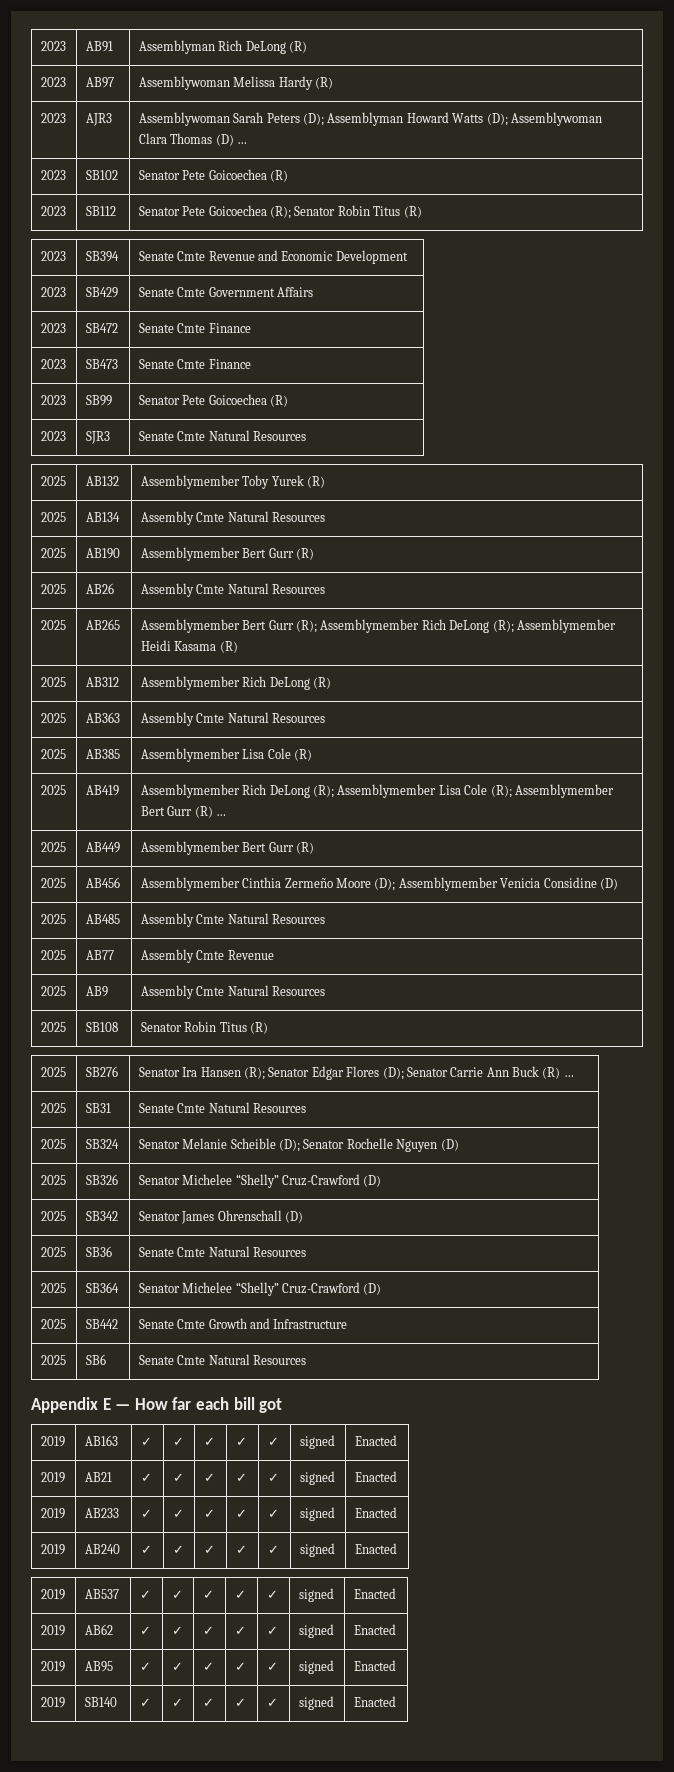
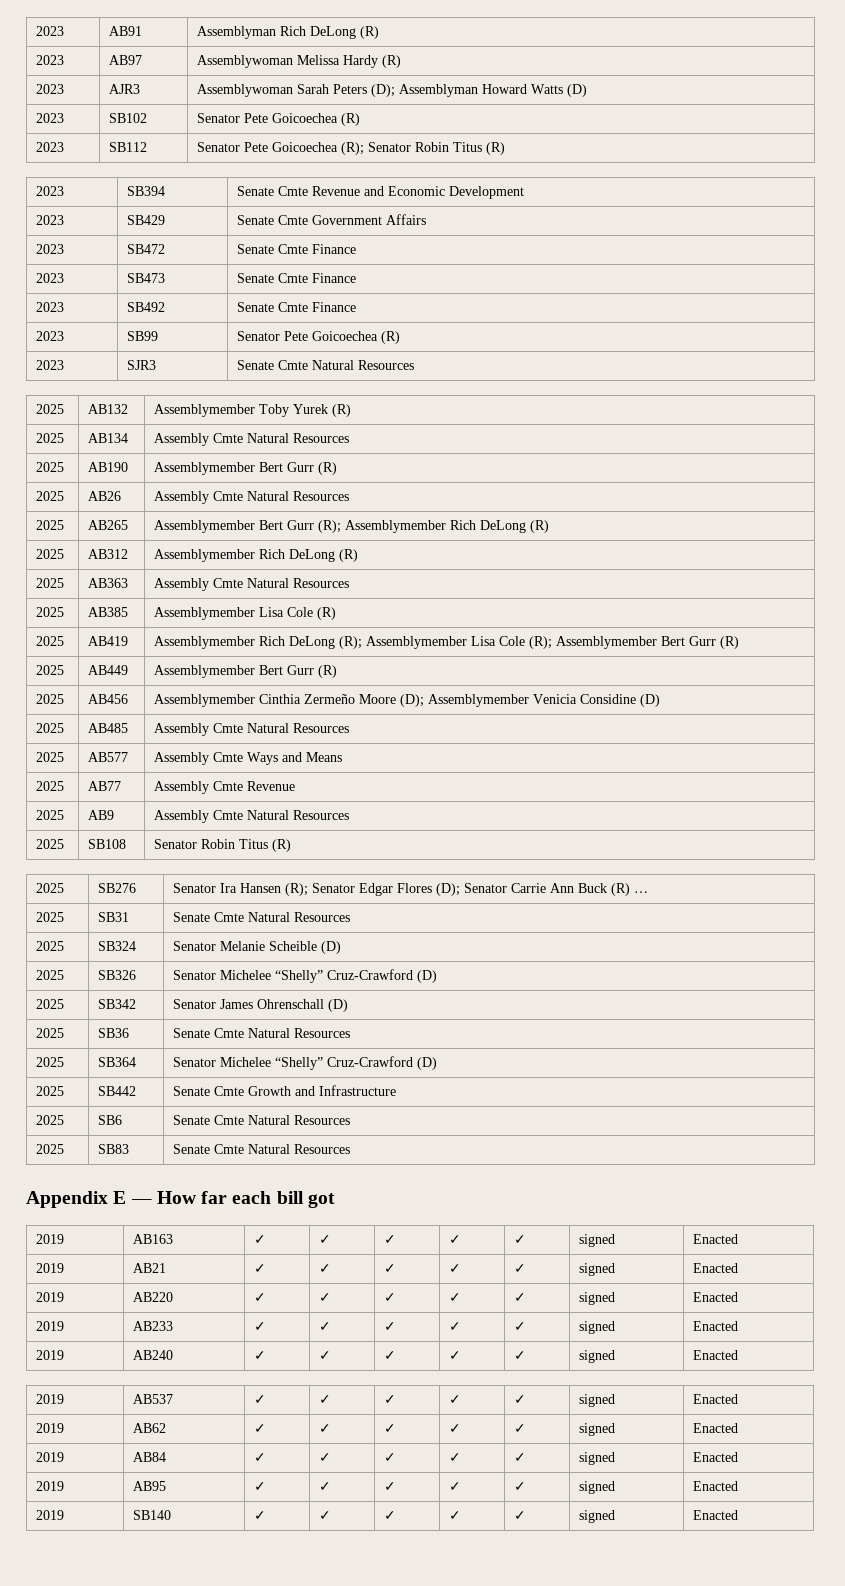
[486,112,602,126] [138,133,247,146] (D); Assemblywoman Clara Thomas (D) … -> [566,84,587,97] (D)
(251, 364) none -> [35,302,64,312] [126,302,165,312] [236,302,356,312] // 2023 | SB492 | Senate Cmte Finance
[492,619,616,633] [140,640,217,651] (R); Assemblymember Heidi Kasama -> (526, 526) none
[215,814,226,816] … -> (739, 642) none
(325, 919) none -> [35,752,64,762] [87,752,128,762] [153,752,342,765] // 2025 | AB577 | Assembly Cmte Ways and Means
[278,1138,438,1152] (D); Senator Rochelle Nguyen -> (317, 946) none
(306, 1360) none -> [35,1144,64,1154] [97,1144,129,1154] [172,1144,350,1154] // 2025 | SB83 | Senate Cmte Natural Resources
(397, 1476) none -> [35,1292,64,1302] [132,1292,173,1302] [253,1293,266,1302] [318,1293,331,1302] [383,1293,396,1302] [448,1293,461,1302] [513,1293,526,1302] [578,1292,615,1305] [692,1292,738,1302] // 2019 | AB220 | ✓ | ✓ | ✓ | ✓ | ✓ | signed | Enacted
(396, 1629) none -> [35,1452,64,1462] [132,1452,166,1462] [253,1453,266,1462] [318,1453,331,1462] [383,1453,396,1462] [448,1453,461,1462] [513,1453,526,1462] [578,1452,615,1465] [692,1452,738,1462] // 2019 | AB84 | ✓ | ✓ | ✓ | ✓ | ✓ | signed | Enacted

